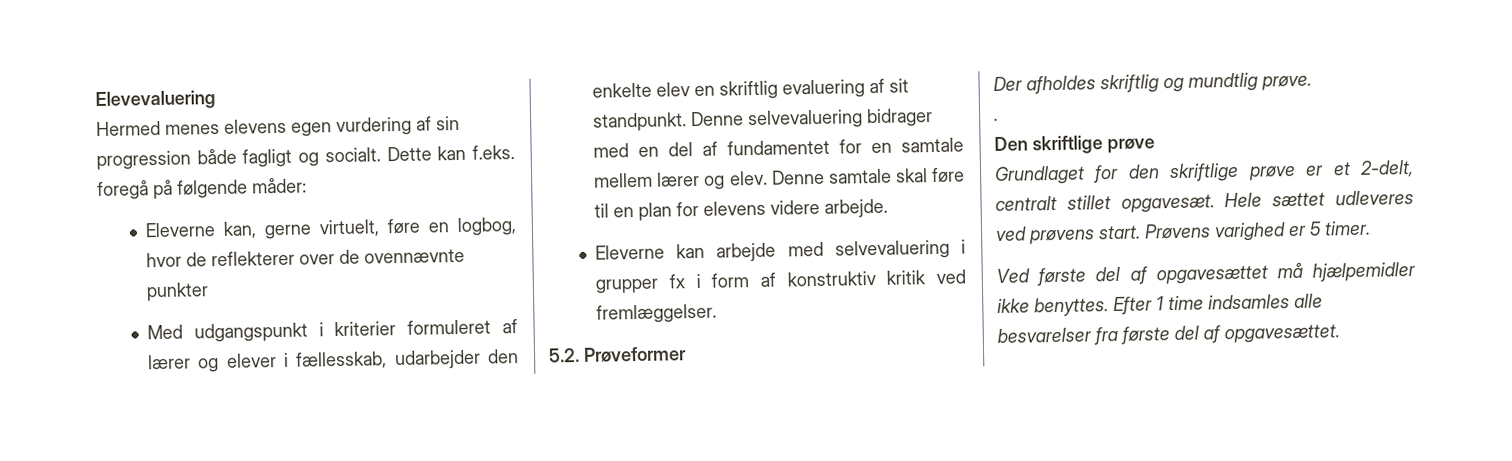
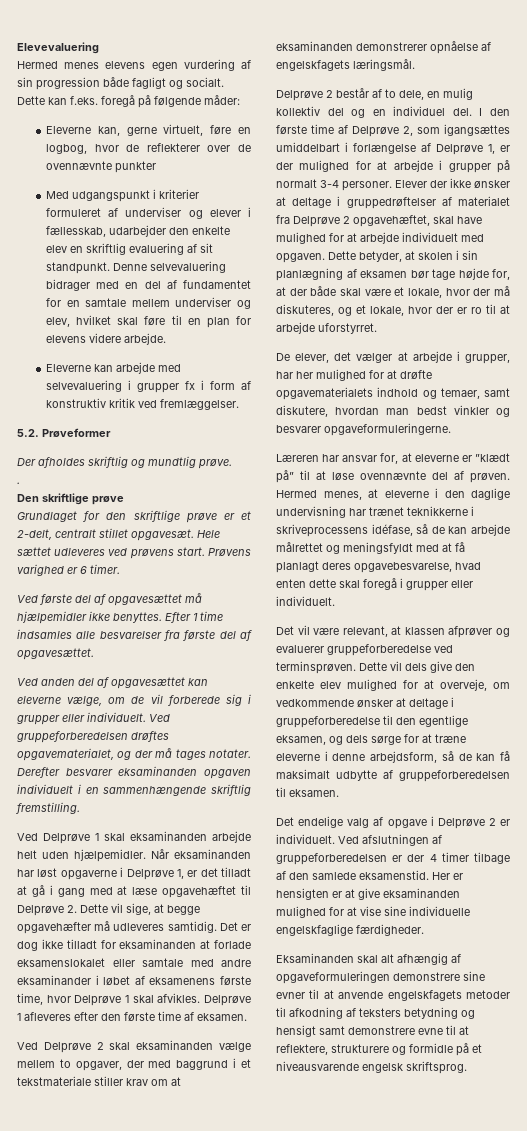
[148,354,192,370] lærer -> [125,207,182,217] underviser
[657,168,892,190] lærer og elev. Denne samtale -> [175,297,252,309] [45,315,112,327] underviser og elev, hvilket
[1309,221,1322,236] 5 -> [80,566,87,574] 6
(1340, 334) none -> [17,677,208,689] [17,694,251,706] [17,712,170,725] [17,731,169,743] [17,748,252,761] [17,766,251,779] [17,784,251,796] [16,802,80,814] [17,831,251,844] [17,849,251,862] [17,867,251,880] [17,885,251,898] [17,903,200,916] [17,921,251,934] [17,939,251,951] [17,958,251,967] [17,975,251,986] [17,993,251,1006] [17,1011,247,1022] [17,1040,251,1053] [17,1058,252,1071] [17,1076,181,1086] [276,41,491,54] [276,59,415,71] [276,88,473,101] [276,106,510,118] [276,124,510,137] [276,142,510,155] [276,160,510,173] [276,178,510,191] [276,196,510,209] [276,215,482,227] [276,232,484,244] [276,250,478,263] [276,268,510,281] [276,286,510,298] [276,304,510,316] [276,322,377,334] [276,351,510,364] [276,369,432,381] [276,387,510,400] [276,405,510,417] [276,423,451,436] [276,453,510,464] [276,470,510,483] [276,488,510,500] [276,506,474,518] [276,524,510,537] [276,542,465,554] [276,561,481,573] [276,578,473,591] [276,596,335,606] [276,625,510,638] [276,644,453,656] [276,661,475,674] [276,679,510,691] [276,697,454,709] [276,715,468,728] [276,734,466,745] [276,751,510,763] [276,769,510,782] [276,787,339,797] [276,816,510,829] [276,834,442,846] [276,852,510,865] [276,870,463,880] [276,888,460,900] [276,906,470,918] [276,924,424,936] [276,953,461,965] [276,971,485,984] [276,989,510,1001] [276,1007,475,1019] [276,1025,469,1037] [276,1043,482,1056] [276,1061,467,1074] // Ved anden del af opgavesættet kan eleverne vælge, om de vil forberede sig i grupper eller individuelt. Ved gruppeforberedelsen drøftes opgavematerialet, og der må tages notater. Derefter besvarer eksaminanden opgaven individuelt i en sammenhængende skriftlig fremstilling. // Ved Delprøve 1 skal eksaminanden arbejde helt uden hjælpemidler. Når eksaminanden har løst opgaverne i Delprøve 1, er det tilladt at gå i gang med at læse opgavehæftet til Delprøve 2. Dette vil sige, at begge opgavehæfter må udleveres samtidig. Det er dog ikke tilladt for eksaminanden at forlade eksamenslokalet eller samtale med andre eksaminander i løbet af eksamenens første time, hvor Delprøve 1 skal afvikles. Delprøve 1 afleveres efter den første time af eksamen. // Ved Delprøve 2 skal eksaminanden vælge mellem to opgaver, der med baggrund i et tekstmateriale stiller krav om at eksaminanden demonstrerer opnåelse af engelskfagets læringsmål. // Delprøve 2 består af to dele, en mulig kollektiv del og en individuel del. I den første time af Delprøve 2, som igangsættes umiddelbart i forlængelse af Delprøve 1, er der mulighed for at arbejde i grupper på normalt 3-4 personer. Elever der ikke ønsker at deltage i gruppedrøftelser af materialet fra Delprøve 2 opgavehæftet, skal have mulighed for at arbejde individuelt med opgaven. Dette betyder, at skolen i sin planlægning af eksamen bør tage højde for, at der både skal være et lokale, hvor der må diskuteres, og et lokale, hvor der er ro til at arbejde uforstyrret. // De elever, det vælger at arbejde i grupper, har her mulighed for at drøfte opgavematerialets indhold og temaer, samt diskutere, hvordan man bedst vinkler og besvarer opgaveformuleringerne. // Læreren har ansvar for, at eleverne er ”klædt på” til at løse ovennævnte del af prøven. Hermed menes, at eleverne i den daglige undervisning har trænet teknikkerne i skriveprocessens idéfase, så de kan arbejde målrettet og meningsfyldt med at få planlagt deres opgavebesvarelse, hvad enten dette skal foregå i grupper eller individuelt. // Det vil være relevant, at klassen afprøver og evaluerer gruppeforberedelse ved terminsprøven. Dette vil dels give den enkelte elev mulighed for at overveje, om vedkommende ønsker at deltage i gruppeforberedelse til den egentlige eksamen, og dels sørge for at træne eleverne i denne arbejdsform, så de kan få maksimalt udbytte af gruppeforberedelsen til eksamen. // Det endelige valg af opgave i Delprøve 2 er individuelt. Ved afslutningen af gruppeforberedelsen er der 4 timer tilbage af den samlede eksamenstid. Her er hensigten er at give eksaminanden mulighed for at vise sine individuelle engelskfaglige færdigheder. // Eksaminanden skal alt afhængig af opgaveformuleringen demonstrere sine evner til at anvende engelskfagets metoder til afkodning af teksters betydning og hensigt samt demonstrere evne til at reflektere, strukturere og formidle på et niveausvarende engelsk skriftsprog.

